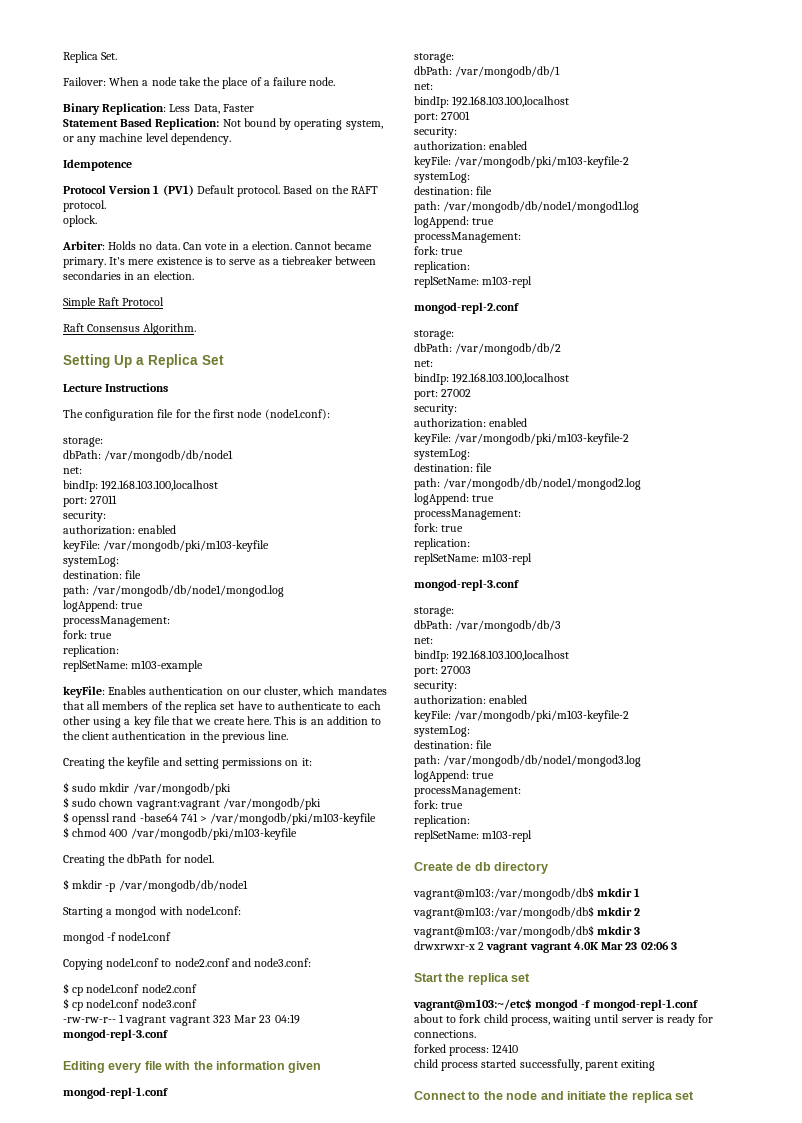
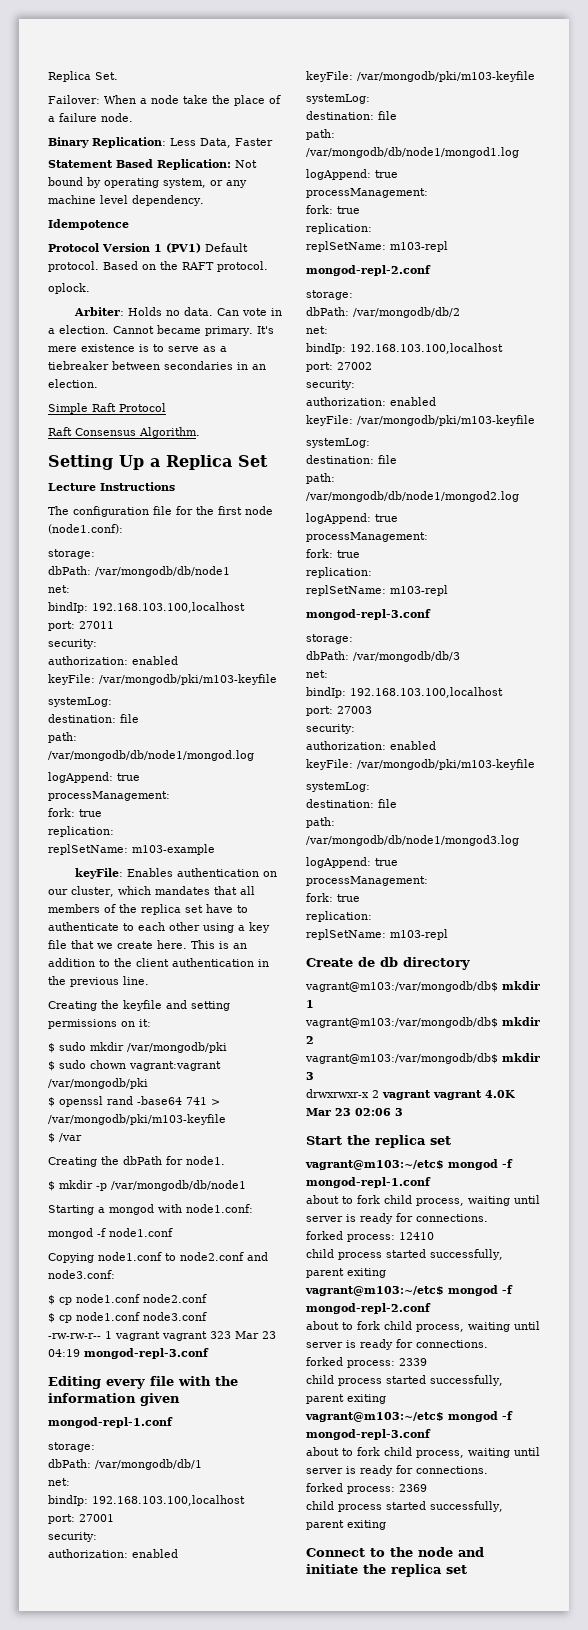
[72,828,297,840] chmod 400 /var/mongodb/pki/m103-keyfile -> [59,1133,82,1142] /var
[454,156,630,168] /var/mongodb/pki/m103-keyfile-2 -> [357,71,535,82] /var/mongodb/pki/m103-keyfile
[454,433,630,445] /var/mongodb/pki/m103-keyfile-2 -> [357,415,535,426] /var/mongodb/pki/m103-keyfile
[454,710,630,722] /var/mongodb/pki/m103-keyfile-2 -> [357,759,535,770] /var/mongodb/pki/m103-keyfile
(656, 1065) none -> [305,1285,513,1296] [306,1303,431,1314] [306,1321,540,1332] [306,1339,488,1350] [306,1357,427,1368] [306,1375,503,1386] [306,1394,386,1404] [305,1411,513,1422] [306,1429,431,1440] [306,1447,540,1458] [306,1465,488,1476] [306,1483,427,1494] [306,1501,503,1512] [306,1520,386,1530] // vagrant@m103:~/etc$ mongod -f mongod-repl-2.conf // about to fork child process, waiting until server is ready for connections. // forked process: 2339 // child process started successfully, parent exiting // vagrant@m103:~/etc$ mongod -f mongod-repl-3.conf // about to fork child process, waiting until server is ready for connections. // forked process: 2369 // child process started successfully, parent exiting

